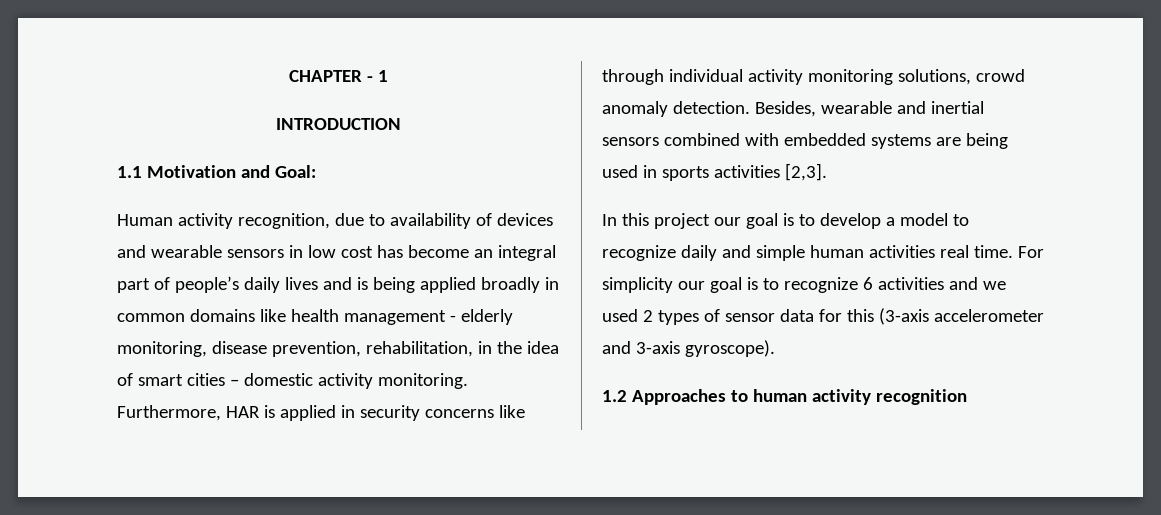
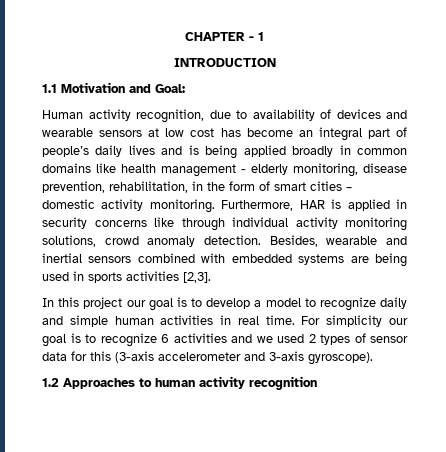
[288,245,303,258] in -> [148,128,160,137] at
[526,341,559,354] idea -> [229,181,255,191] form
(935, 251) none -> [220,315,232,325] in

